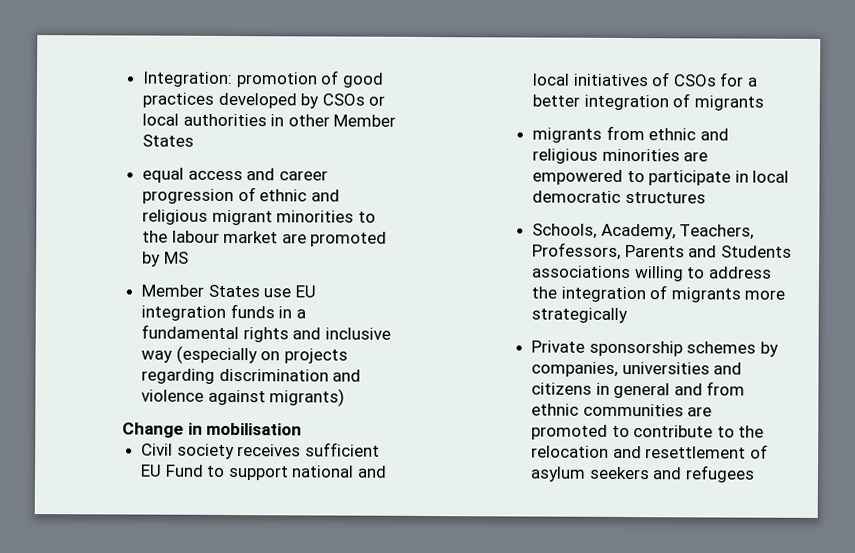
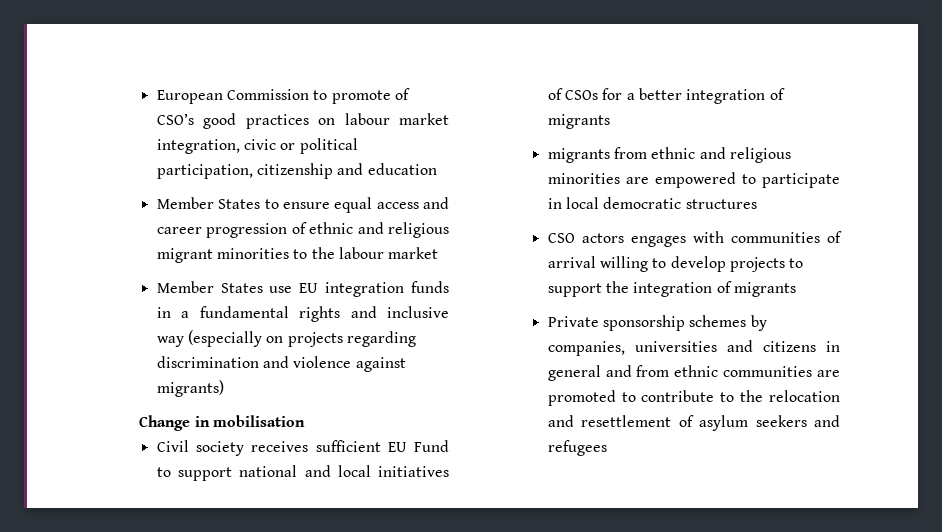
[141,70,384,88] [141,92,386,109] [141,113,397,127] [141,134,194,147] Integration: promotion of good practices developed by CSOs or local authorities in other Member States // -> [156,88,411,104] [156,113,449,129] [156,138,358,154] [156,163,437,179] [156,197,330,209] European Commission to promote of CSO’s good practices on labour market integration, civic or political participation, citizenship and education // Member States to ensure
[281,231,388,247] [141,251,189,267] are promoted by MS -> (439, 253) none
[531,223,755,240] [531,242,792,260] [530,265,772,282] Schools, Academy, Teachers, Professors, Parents and Students associations willing to address -> [547,231,842,247] [547,256,804,272] [547,283,602,297] CSO actors engages with communities of arrival willing to develop projects to support
[744,289,786,300] [530,307,628,324] more strategically -> (797, 289) none

